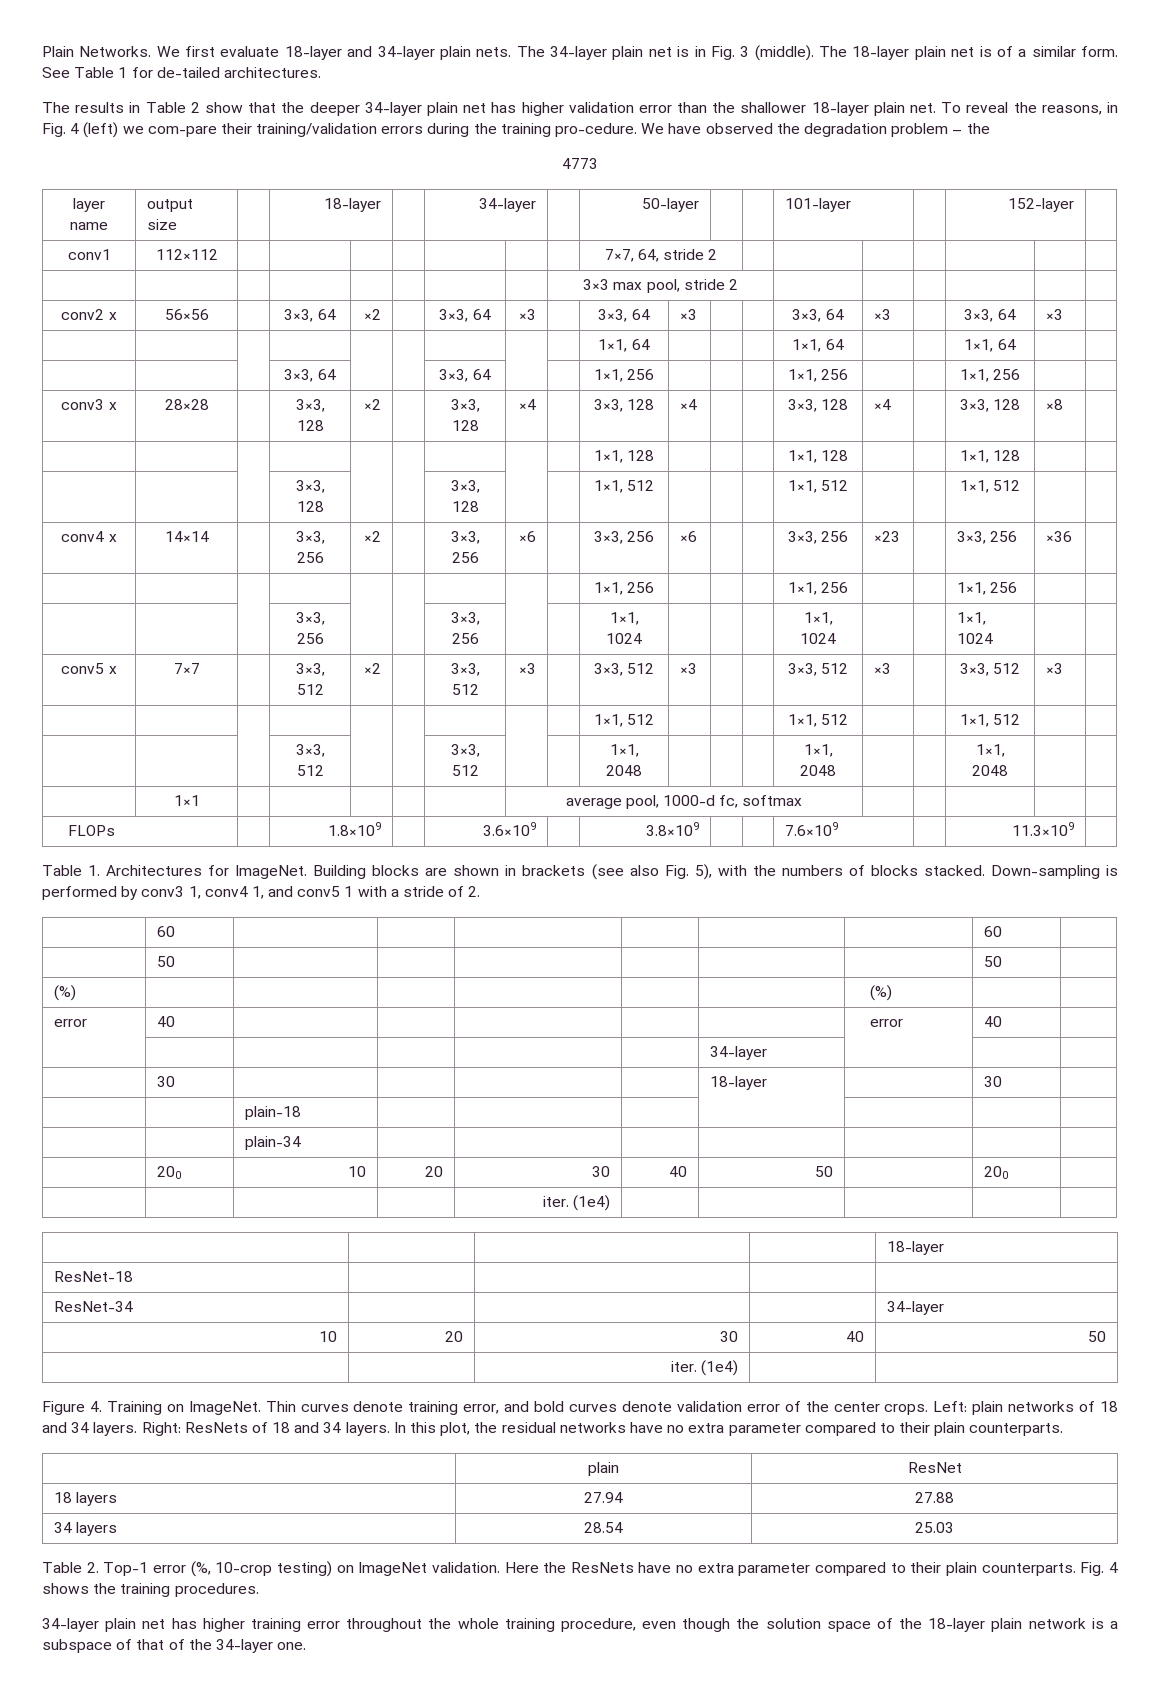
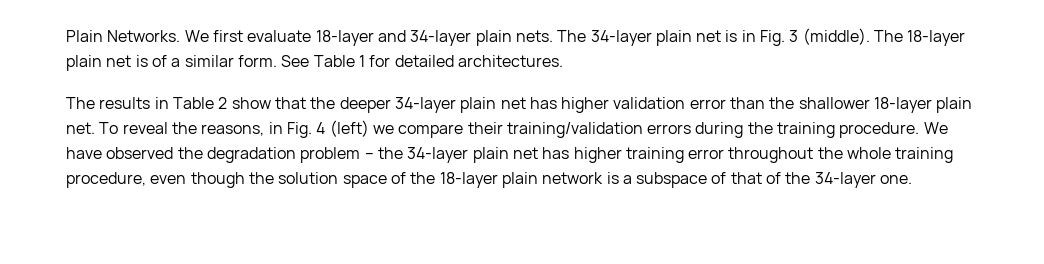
[156,67,220,78] de-tailed -> [394,55,454,67] detailed
[147,126,217,137] com-pare -> [398,124,464,138] compare
[555,123,638,137] pro-cedure. -> [839,122,920,138] procedure.
[562,158,598,169] [73,198,105,212] [70,222,108,230] [146,199,193,212] [146,219,177,230] [324,198,382,212] [479,198,537,212] [642,198,700,212] [784,198,851,212] [1008,198,1075,212] [67,249,111,260] [155,249,218,260] [604,249,718,262] [583,279,738,293] [61,309,117,320] [164,309,209,320] [284,309,336,322] [364,309,382,320] [439,309,491,322] [519,309,537,320] [598,309,650,322] [679,309,697,320] [792,309,844,322] [873,309,891,320] [964,309,1016,322] [1045,309,1063,320] [598,339,650,352] [792,339,844,352] [964,339,1016,352] [284,369,336,382] [439,369,491,382] [593,369,655,382] [787,369,849,382] [959,369,1021,382] [61,399,117,410] [164,399,209,410] [295,399,325,412] [296,420,324,431] [364,399,382,410] [450,399,480,412] [451,420,479,431] [519,399,537,410] [593,399,655,412] [679,399,697,410] [787,399,849,412] [873,399,891,410] [959,399,1021,412] [1045,399,1063,410] [593,450,655,463] [787,450,849,463] [959,450,1021,463] [295,480,325,493] [296,501,324,512] [450,480,480,493] [451,501,479,512] [593,480,655,493] [787,480,849,493] [959,480,1021,493] [61,531,117,542] [164,531,209,542] [295,531,325,544] [296,552,324,563] [364,531,382,542] [450,531,480,544] [451,552,479,563] [519,531,537,542] [593,531,655,544] [679,531,697,542] [787,531,849,544] [873,531,900,542] [956,531,1018,544] [1045,531,1072,542] [593,582,655,595] [787,582,849,595] [956,582,1018,595] [295,612,325,625] [296,633,324,644] [450,612,480,625] [451,633,479,644] [609,612,639,625] [606,633,642,644] [803,612,833,625] [800,633,836,644] [956,612,986,625] [956,633,993,644] [61,663,117,674] [173,663,200,674] [295,663,325,676] [296,684,324,695] [364,663,382,674] [450,663,480,676] [451,684,479,695] [519,663,537,674] [593,663,655,676] [679,663,697,674] [787,663,849,676] [873,663,891,674] [959,663,1021,676] [1045,663,1063,674] [593,714,655,727] [787,714,849,727] [959,714,1021,727] [295,744,325,757] [296,765,324,776] [450,744,480,757] [451,765,479,776] [609,744,639,757] [606,765,642,776] [803,744,833,757] [800,765,836,776] [975,744,1005,757] [972,765,1008,776] [173,795,200,806] [565,795,803,809] [67,825,115,836] [328,822,382,836] [483,822,537,836] [646,822,700,836] [784,822,838,836] [1012,822,1075,836] [42,864,1118,880] [42,886,481,900] [156,926,175,937] [983,926,1002,937] [156,956,175,967] [983,956,1002,967] [53,985,76,1001] [869,985,892,1001] [53,1019,87,1027] [156,1016,175,1027] [869,1019,903,1027] [983,1016,1002,1027] [709,1046,767,1060] [156,1076,175,1087] [709,1076,767,1090] [983,1076,1002,1087] [244,1106,301,1120] [244,1136,301,1150] [156,1166,181,1179] [348,1166,367,1177] [425,1166,444,1177] [592,1166,611,1177] [669,1166,688,1177] [815,1166,834,1177] [983,1166,1008,1179] [542,1195,611,1211] [886,1241,944,1255] [53,1271,133,1282] [53,1301,133,1312] [886,1301,944,1315] [319,1331,338,1342] [445,1331,464,1342] [720,1331,739,1342] [846,1331,865,1342] [1088,1331,1107,1342] [670,1360,739,1376] [42,1401,1118,1415] [42,1422,1064,1436] [588,1462,619,1476] [907,1462,962,1473] [53,1492,118,1506] [584,1492,623,1503] [915,1492,954,1503] [53,1522,118,1536] [584,1522,623,1533] [915,1522,954,1533] [42,1561,1119,1577] [42,1583,259,1597] // 4773 // layer name | output size | | 18-layer | | 34-layer | | 50-layer | | | 101-layer | | 152-layer | // conv1 | 112×112 | | | | | | | | 7×7, 64, stride 2 | | | | | | | // | | | | | | | | 3×3 max pool, stride 2 | | | | | | // conv2 x | 56×56 | | 3×3, 64 | ×2 | | 3×3, 64 | ×3 | | 3×3, 64 | ×3 | | | 3×3, 64 | ×3 | | 3×3, 64 | ×3 | // | | | | | | | | | 1×1, 64 | | | | 1×1, 64 | | | 1×1, 64 | | // | | | 3×3, 64 | | | 3×3, 64 | | | 1×1, 256 | | | | 1×1, 256 | | | 1×1, 256 | | // conv3 x | 28×28 | | 3×3, 128 | ×2 | | 3×3, 128 | ×4 | | 3×3, 128 | ×4 | | | 3×3, 128 | ×4 | | 3×3, 128 | ×8 | // | | | | | | | | | 1×1, 128 | | | | 1×1, 128 | | | 1×1, 128 | | // | | | 3×3, 128 | | | 3×3, 128 | | | 1×1, 512 | | | | 1×1, 512 | | | 1×1, 512 | | // conv4 x | 14×14 | | 3×3, 256 | ×2 | | 3×3, 256 | ×6 | | 3×3, 256 | ×6 | | | 3×3, 256 | ×23 | | 3×3, 256 | ×36 | // | | | | | | | | | 1×1, 256 | | | | 1×1, 256 | | | 1×1, 256 | | // | | | 3×3, 256 | | | 3×3, 256 | | | 1×1, 1024 | | | | 1×1, 1024 | | | 1×1, 1024 | | // conv5 x | 7×7 | | 3×3, 512 | ×2 | | 3×3, 512 | ×3 | | 3×3, 512 | ×3 | | | 3×3, 512 | ×3 | | 3×3, 512 | ×3 | // | | | | | | | | | 1×1, 512 | | | | 1×1, 512 | | | 1×1, 512 | | // | | | 3×3, 512 | | | 3×3, 512 | | | 1×1, 2048 | | | | 1×1, 2048 | | | 1×1, 2048 | | // | 1×1 | | | | | | average pool, 1000-d fc, softmax | | | | | // FLOPs | | 1.8×109 | | 3.6×109 | | 3.8×109 | | | 7.6×109 | | 11.3×109 | // Table 1. Architectures for ImageNet. Building blocks are shown in brackets (see also Fig. 5), with the numbers of blocks stacked. Down-sampling is performed by conv3 1, conv4 1, and conv5 1 with a stride of 2. // | 60 | | | | | | | 60 | // | 50 | | | | | | | 50 | // (%) | | | | | | | (%) | | // error | 40 | | | | | | error | 40 | // | | | | | | 34-layer | | | // | 30 | | | | | 18-layer | | 30 | // | | plain-18 | | | | | | | // | | plain-34 | | | | | | | // | 200 | 10 | 20 | 30 | 40 | 50 | | 200 | // | | | | iter. (1e4) | | | | | // | | | | 18-layer // ResNet-18 | | | | // ResNet-34 | | | | 34-layer // 10 | 20 | 30 | 40 | 50 // | | iter. (1e4) | | // Figure 4. Training on ImageNet. Thin curves denote training error, and bold curves denote validation error of the center crops. Left: plain networks of 18 and 34 layers. Right: ResNets of 18 and 34 layers. In this plot, the residual networks have no extra parameter compared to their plain counterparts. // | plain | ResNet // 18 layers | 27.94 | 27.88 // 34 layers | 28.54 | 25.03 // Table 2. Top-1 error (%, 10-crop testing) on ImageNet validation. Here the ResNets have no extra parameter compared to their plain counterparts. Fig. 4 shows the training procedures. // -> (403, 153) none

